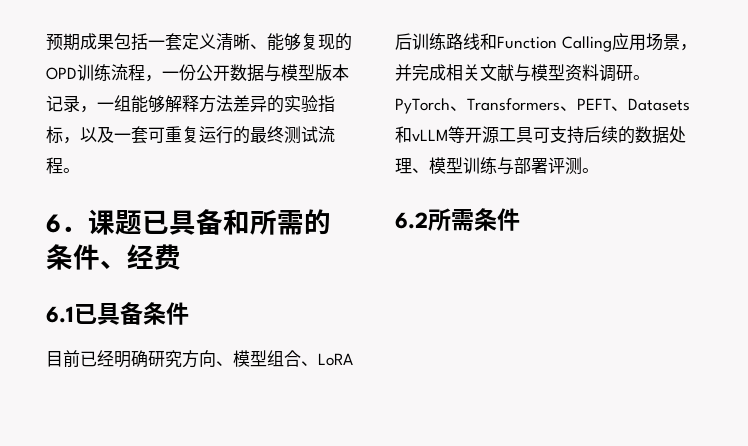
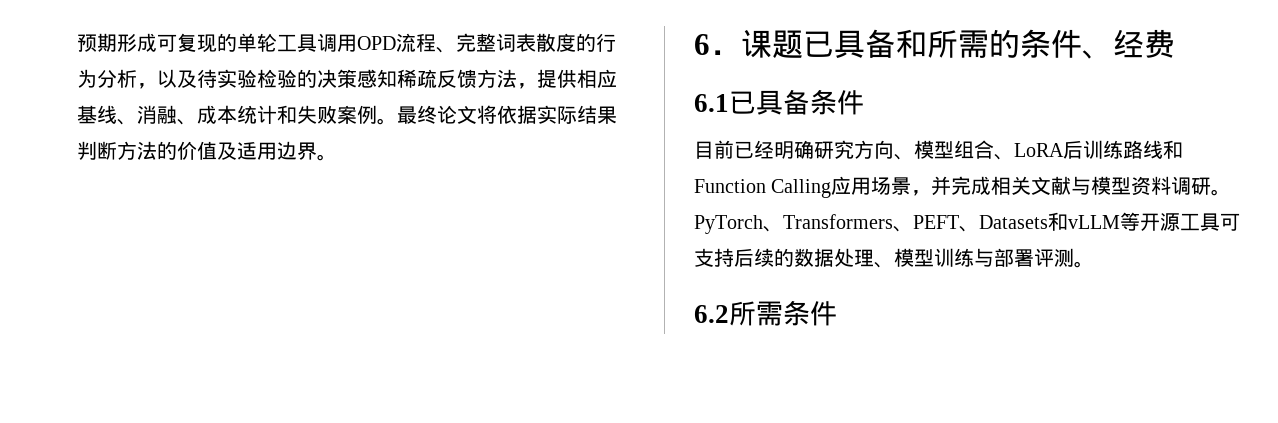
[80,33,352,51] [46,64,349,82] [46,95,335,113] [46,126,335,144] [46,157,63,174] 成果包括一套定义清晰、能够复现的OPD训练流程，一份公开数据与模型版本记录，一组能够解释方法差异的实验指标，以及一套可重复运行的最终测试流程 -> [117,33,616,53] [77,69,617,89] [77,105,617,125] [77,141,317,160] 形成可复现的单轮工具调用OPD流程、完整词表散度的行为分析，以及待实验检验的决策感知稀疏反馈方法，提供相应基线、消融、成本统计和失败案例。最终论文将依据实际结果判断方法的价值及适用边界

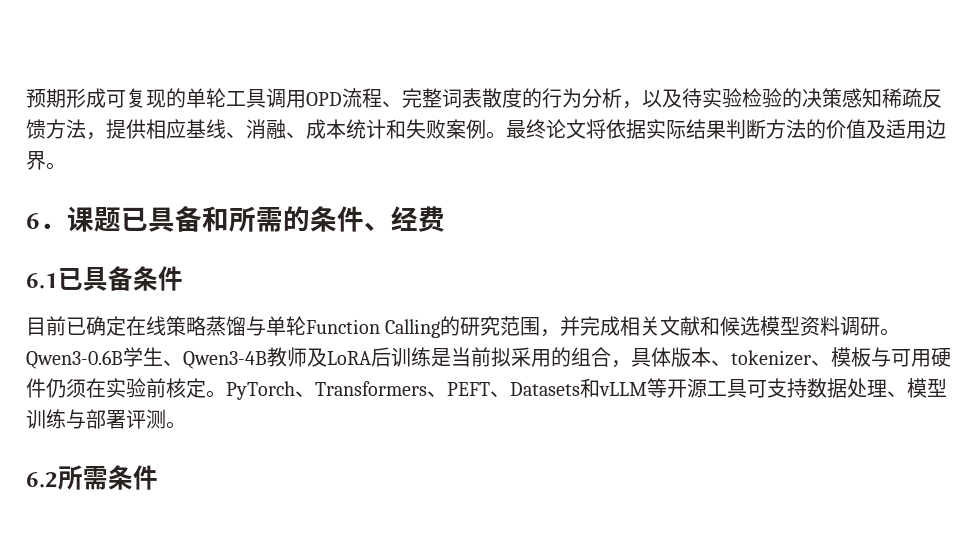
[754,140,1183,160] [694,176,912,198] 经明确研究方向、模型组合、LoRA后训练路线和Function Calling应用场景 -> [86,316,541,338] 确定在线策略蒸馏与单轮Function Calling的研究范围
[1071,176,1092,195] 与 -> [700,316,761,336] 和候选
(1232, 192) none -> [26,347,951,369] [26,378,226,398] Qwen3-0.6B学生、Qwen3-4B教师及LoRA后训练是当前拟采用的组合，具体版本、tokenizer、模板与可用硬件仍须在实验前核定。
[734,248,794,267] 后续的 -> (807, 388) none

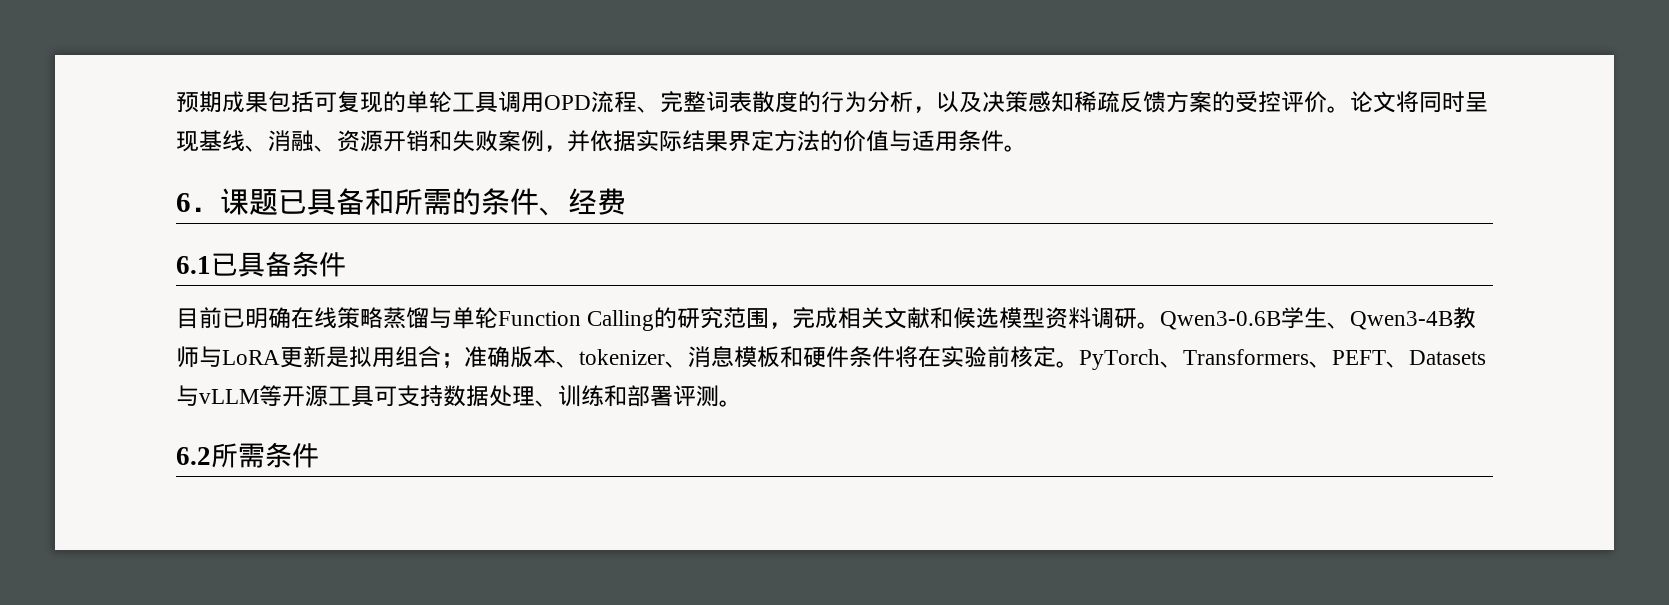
[66,88,106,108] 形成 -> [222,91,314,113] 成果包括
[682,88,802,108] 待实验检验的 -> (982, 102) none
[66,119,186,140] 法，提供相应 -> [1189,91,1488,113] [176,131,199,152] 案的受控评价。论文将同时呈现
[306,119,386,139] 成本统计 -> [337,130,429,152] 资源开销
[486,119,606,139] 。最终论文将 -> [544,130,590,152] ，并
[726,119,766,139] 判断 -> [728,130,774,152] 界定
[866,119,946,139] [26,151,46,170] 及适用边界 -> [889,130,1004,152] 与适用条件
[86,316,126,336] 确定 -> [245,307,291,329] 明确
[560,316,581,336] 并 -> (793, 325) none
[307,347,951,368] [26,378,86,398] 及LoRA后训练是当前拟采用的组合，具体版本、tokenizer、模板与可用硬件仍须 -> [199,346,918,368] 与LoRA更新是拟用组合；准确版本、tokenizer、消息模板和硬件条件将
[580,378,600,398] 和 -> [176,385,199,406] 与
[907,378,947,398] [26,409,86,429] 模型训练与 -> [558,385,627,407] 训练和

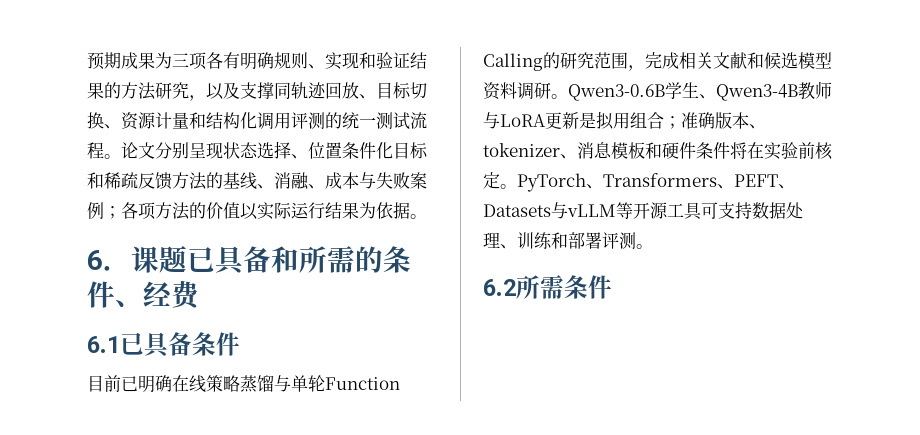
[268,91,1488,113] [176,130,1004,152] 包括可复现的单轮工具调用OPD流程、完整词表散度的行为分析，以及决策感知稀疏反馈方案的受控评价。论文将同时呈现基线、消融、资源开销和失败案例，并依据实际结果界定方法的价值与适用条件 -> [155,52,427,70] [87,82,427,101] [87,112,427,130] [87,141,428,159] [87,172,427,190] [87,202,410,220] 为三项各有明确规则、实现和验证结果的方法研究，以及支撑同轨迹回放、目标切换、资源计量和结构化调用评测的统一测试流程。论文分别呈现状态选择、位置条件化目标和稀疏反馈方法的基线、消融、成本与失败案例；各项方法的价值以实际运行结果为依据

